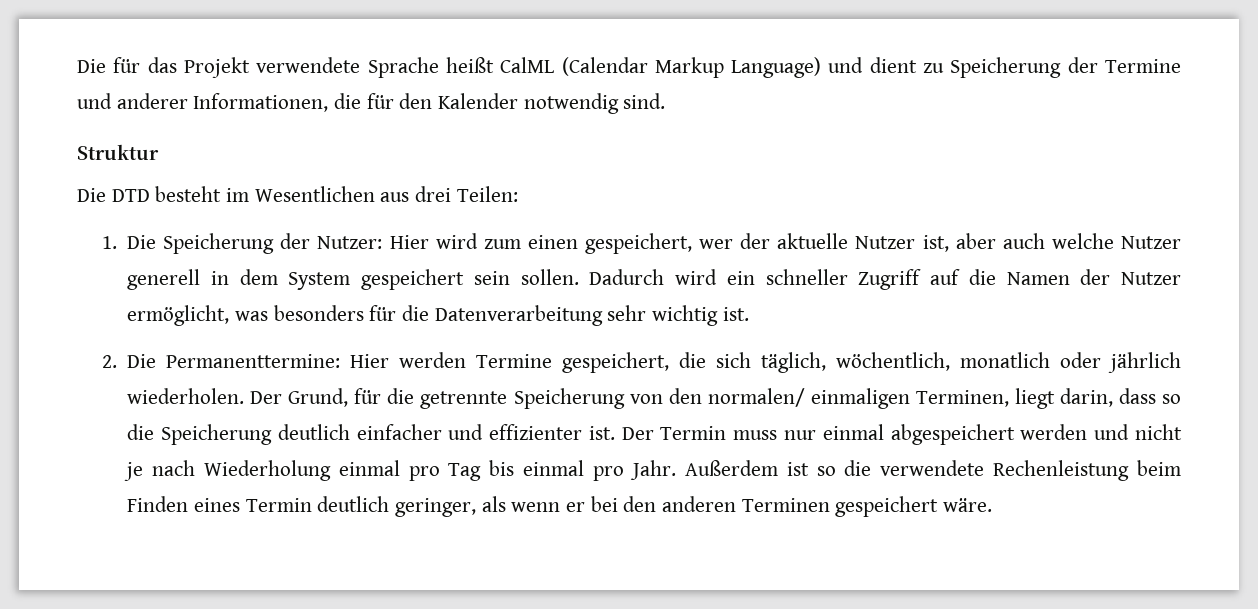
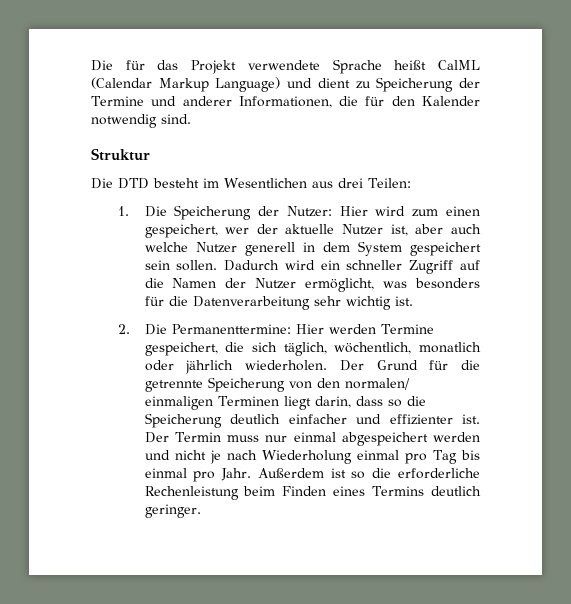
[288,388,349,407] Grund, -> [376,360,418,370] Grund
[915,390,1009,407] Terminen, -> [217,396,279,406] Terminen
[880,460,985,476] verwendete -> [398,468,480,479] erforderliche
[245,496,992,517] Termin deutlich geringer, als wenn er bei den anderen Terminen gespeichert wäre. -> [372,486,481,496] [144,504,201,518] Termins deutlich geringer.

